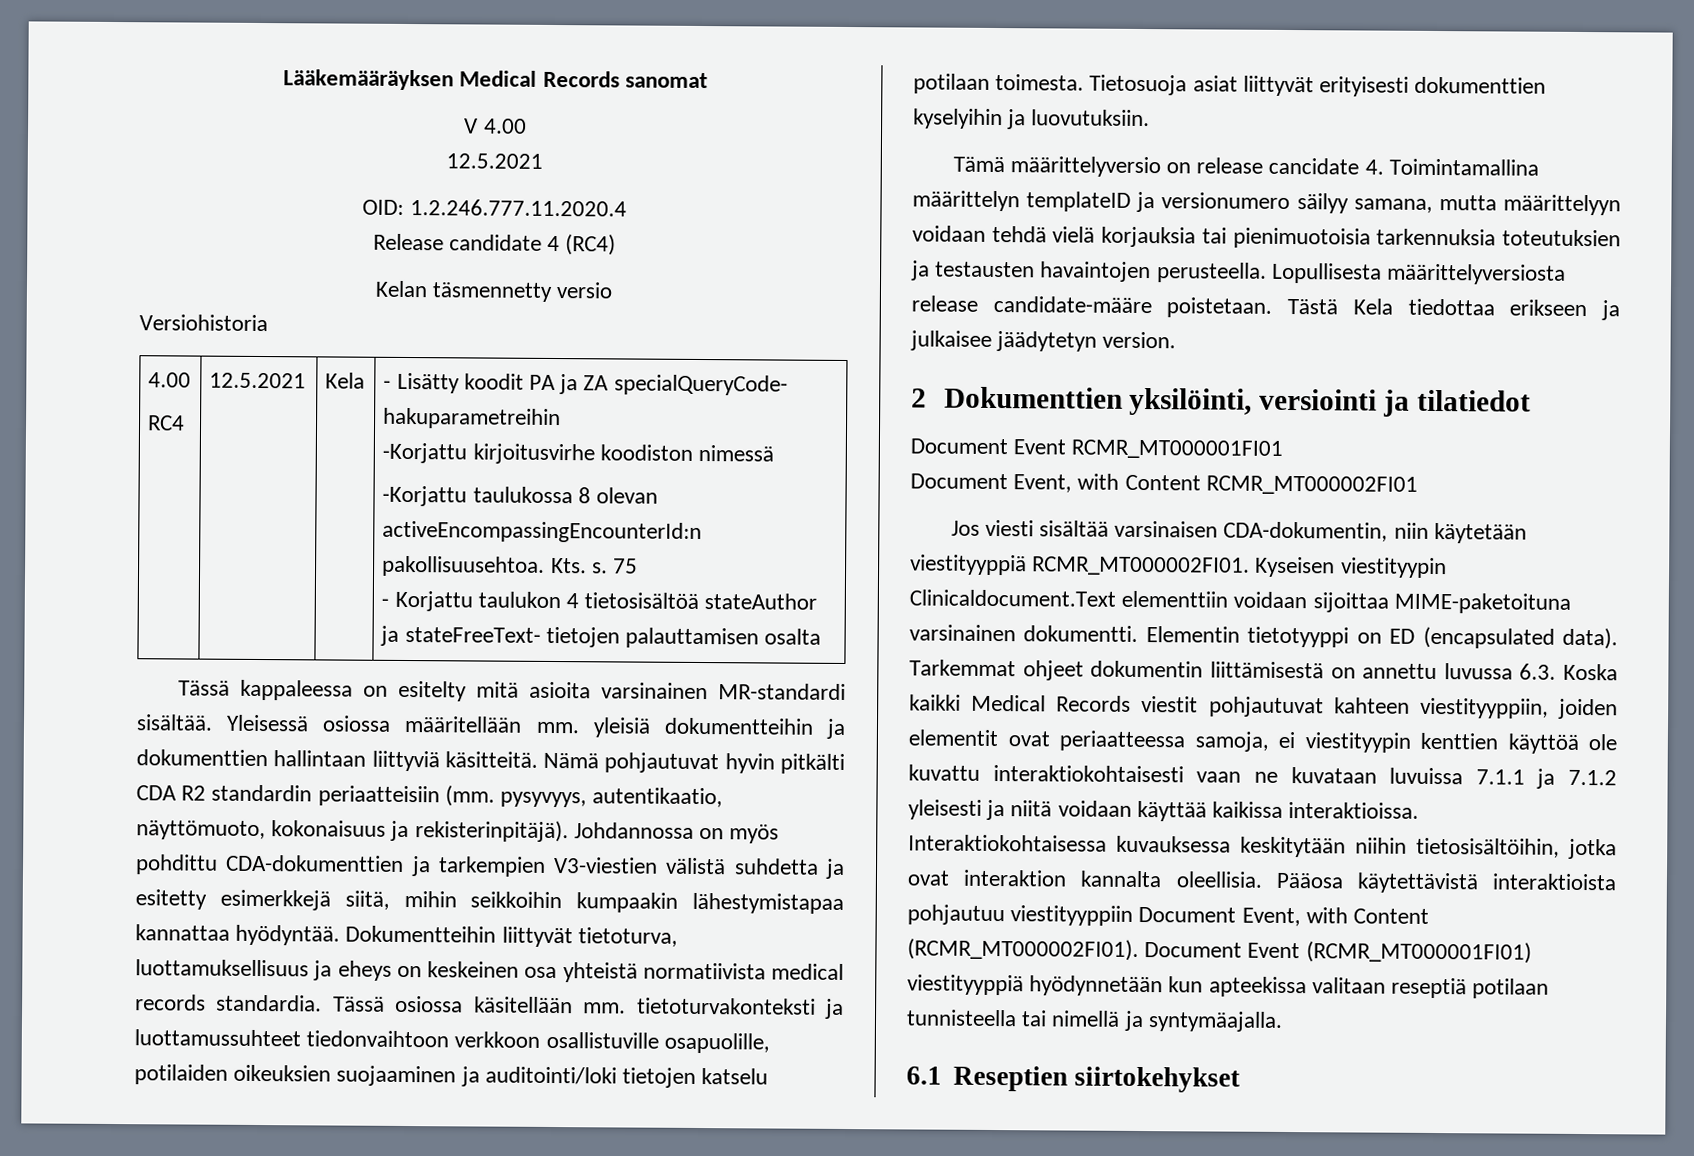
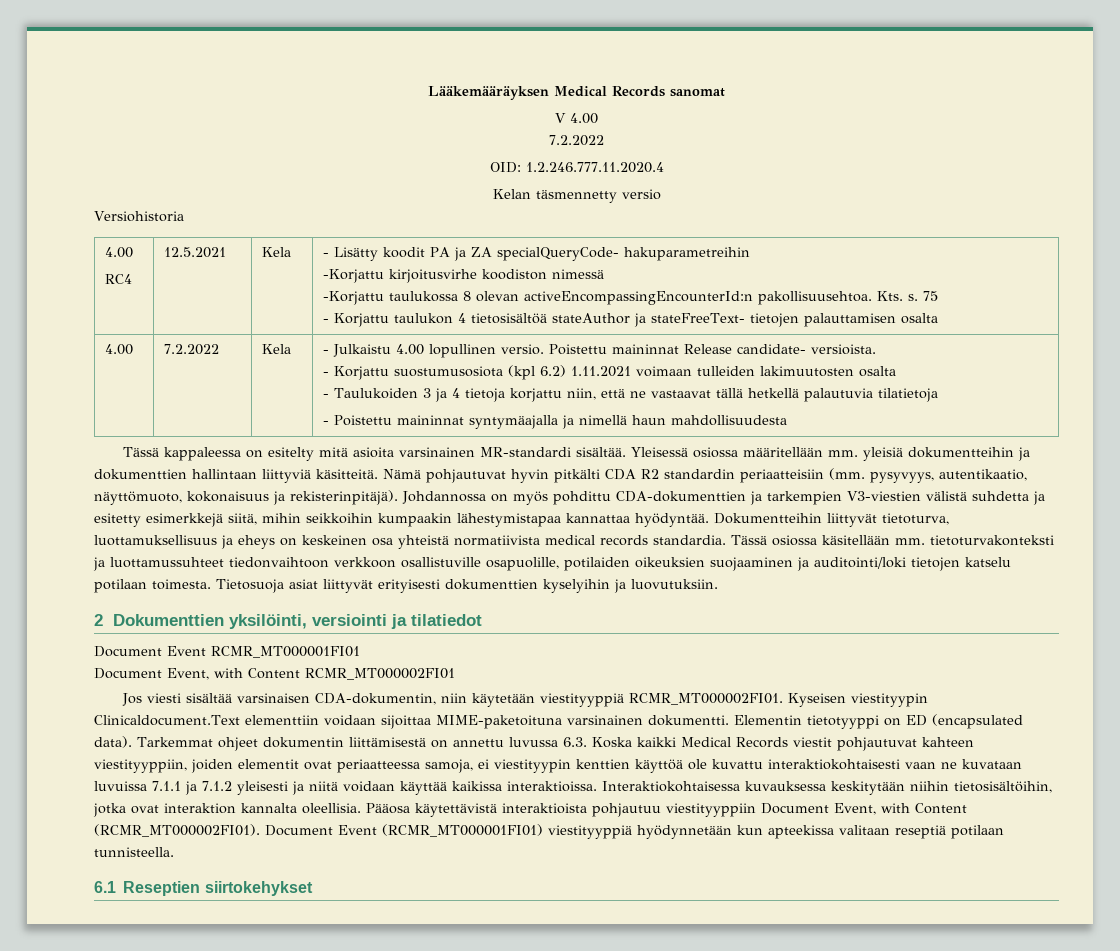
[446,153,543,169] 12.5.2021 -> [549,135,604,146] 7.2.2022
[372,233,617,256] // Release candidate 4 (RC4) -> (664, 167) none
(822, 636) none -> [104,344,133,355] [163,344,219,355] [261,344,291,354] [322,344,876,358] [322,365,896,380] [322,388,938,402] [322,415,787,429] // 4.00 | 7.2.2022 | Kela | - Julkaistu 4.00 lopullinen versio. Poistettu maininnat Release candidate- versioista. // - Korjattu suostumusosiota (kpl 6.2) 1.11.2021 voimaan tulleiden lakimuutosten osalta // - Taulukoiden 3 ja 4 tietoja korjattu niin, että ne vastaavat tällä hetkellä palautuvia tilatietoja // - Poistettu maininnat syntymäajalla ja nimellä haun mahdollisuudesta
[952,156,1539,178] [912,190,1621,216] [912,225,1621,249] [911,260,1567,285] [911,295,1620,321] [910,330,1177,352] // Tämä määrittelyversio on release cancidate 4. Toimintamallina määrittelyn templateID ja versionumero säilyy samana, mutta määrittelyyn voidaan tehdä vielä korjauksia tai pienimuotoisia tarkennuksia toteutuksien ja testausten havaintojen perusteella. Lopullisesta määrittelyversiosta release candidate-määre poistetaan. Tästä Kela tiedottaa erikseen ja julkaisee jäädytetyn version. -> (718, 584) none
[906,1009,1283,1032] tunnisteella tai nimellä ja syntymäajalla. -> [94,847,174,857] tunnisteella.

